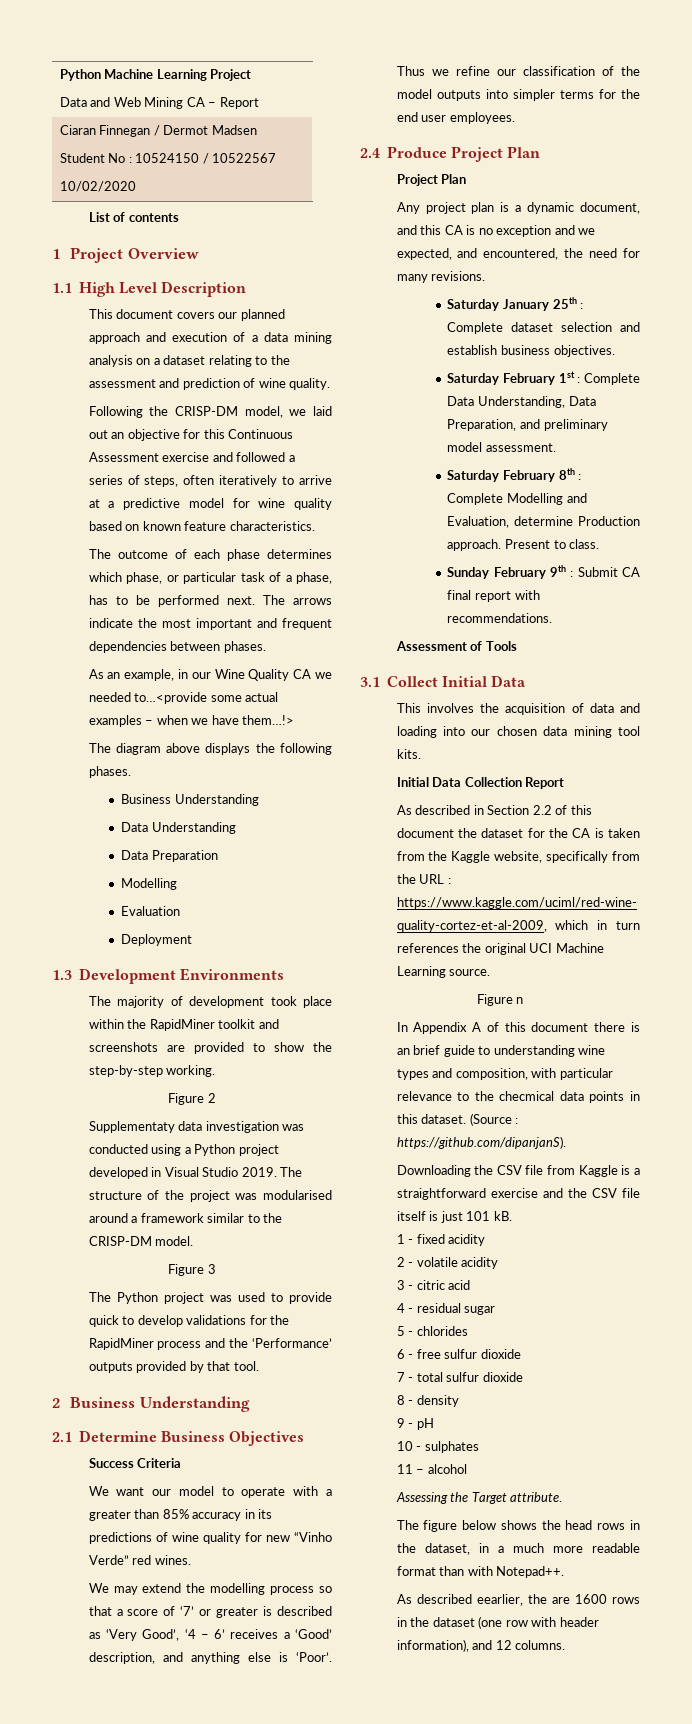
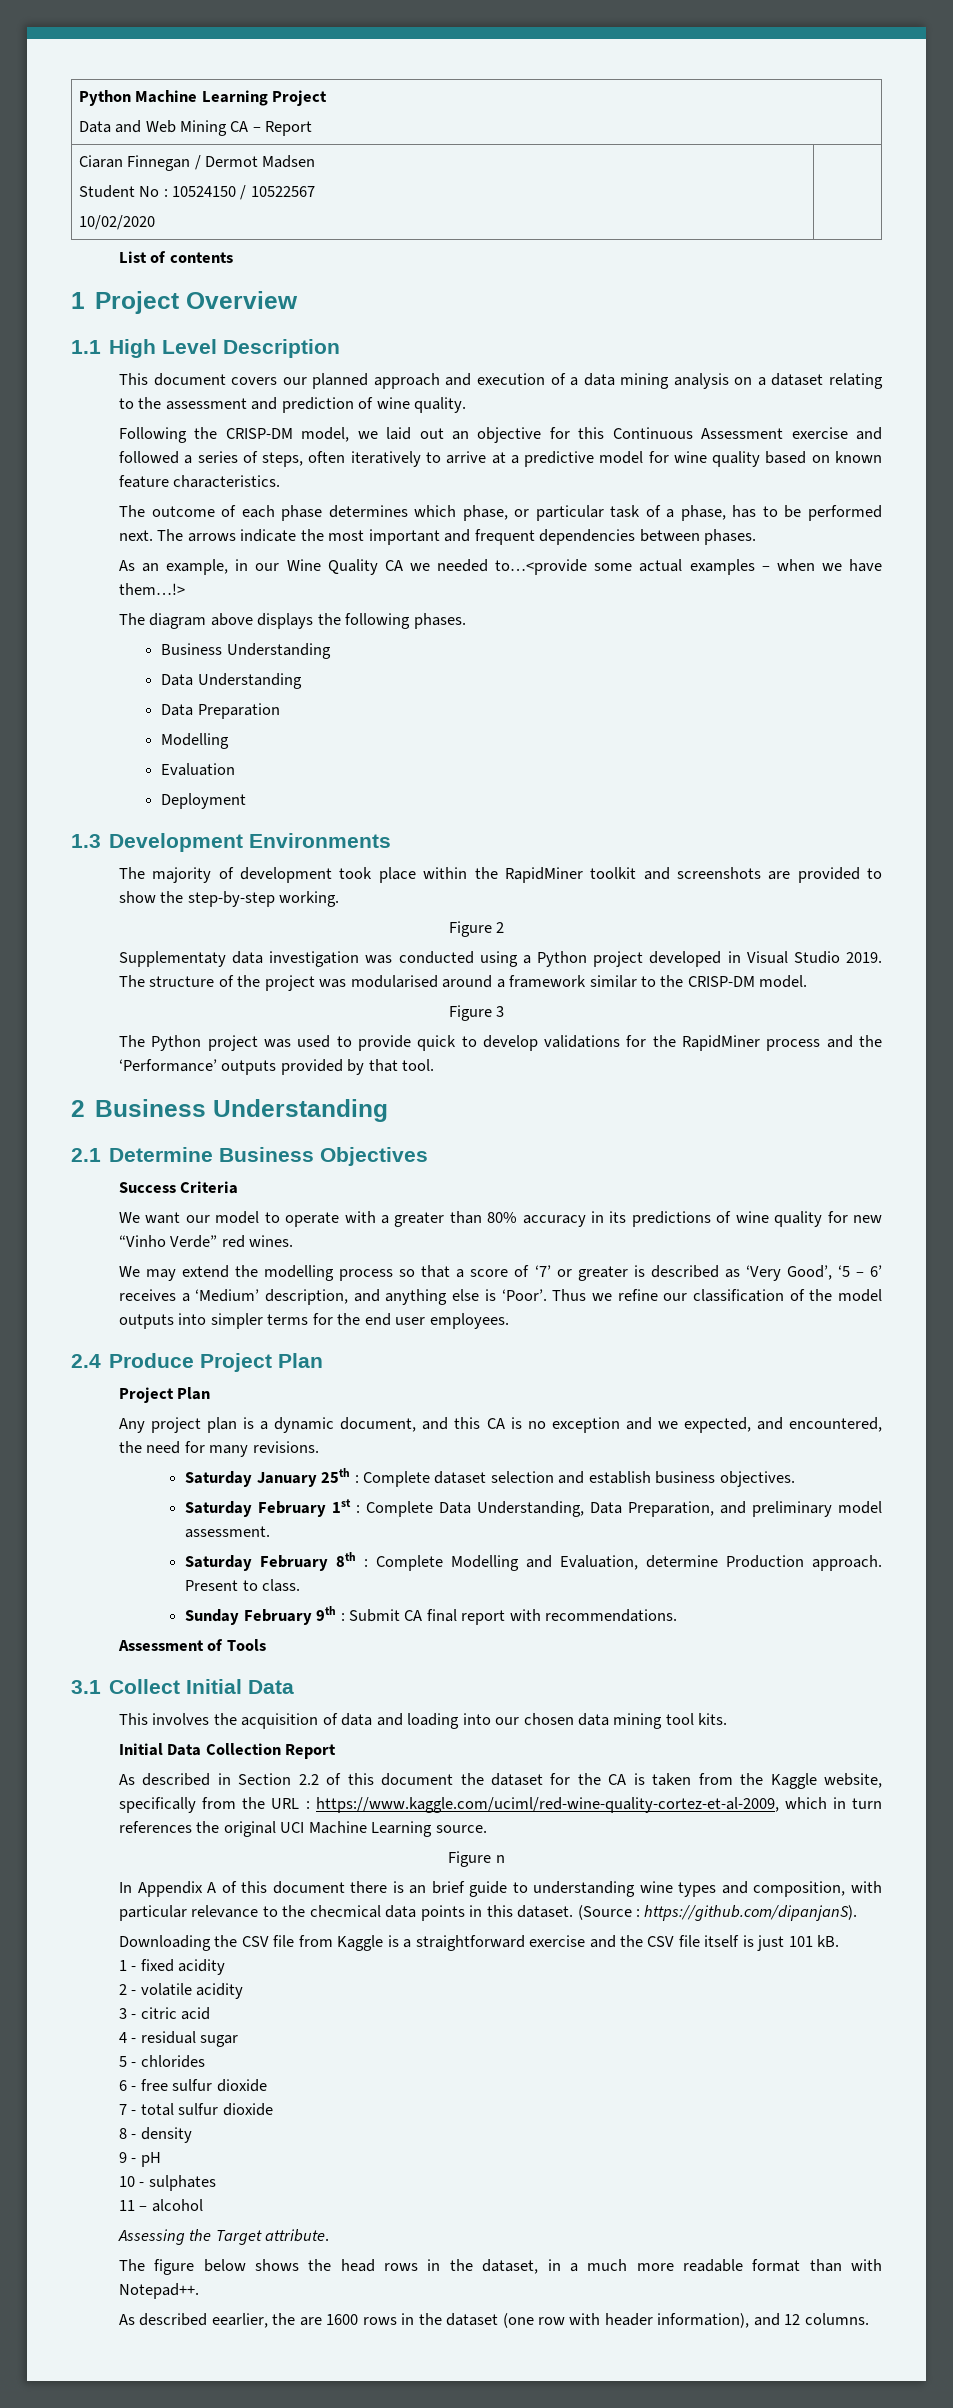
[162,1509,189,1519] 85% -> [487,1212,518,1223] 80%
[184,1629,196,1639] ‘4 -> [837,1265,850,1277] ‘5
[295,1629,332,1639] ‘Good’ -> [195,1289,260,1302] ‘Medium’

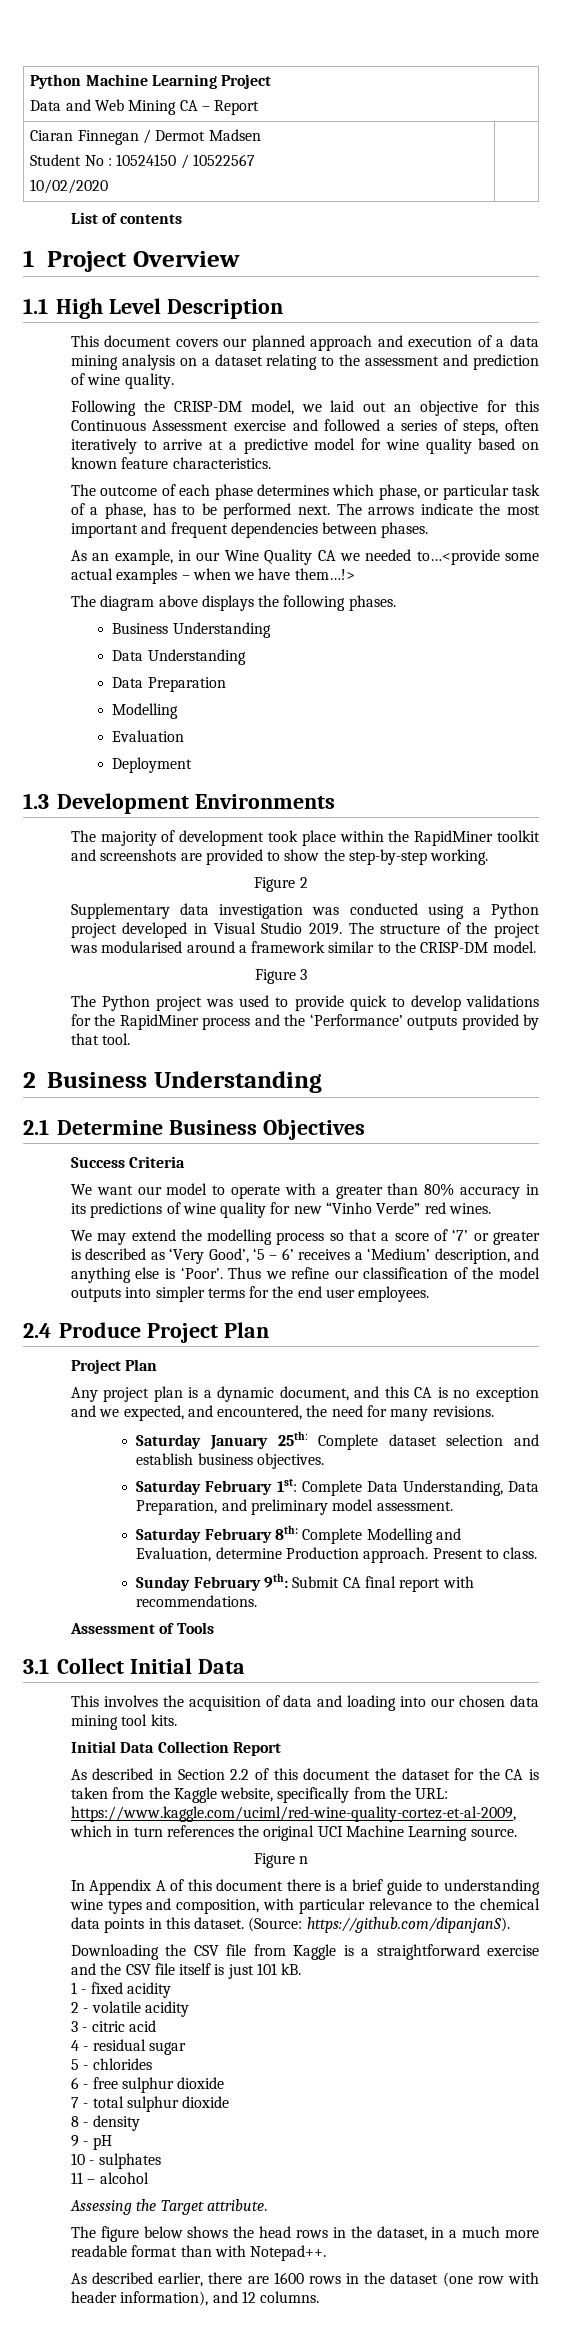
[119,951,227,967] Supplementaty -> [70,903,170,919] Supplementary
[321,1468,359,1483] 25th : -> [277,1431,308,1446] 25th:
[332,1499,361,1513] 1st : -> [276,1479,297,1492] 1st:
[336,1552,369,1567] 8th : -> [274,1525,298,1540] 8th:
[316,1606,345,1621] 9th : -> [263,1573,288,1588] 9th:
[271,1798,310,1809] URL : -> [415,1788,449,1799] URL:
[409,1885,427,1894] an -> [339,1883,348,1891] a
[309,1905,381,1918] checmical -> [480,1898,541,1910] chemical
[577,1905,641,1920] (Source : -> [248,1917,303,1932] (Source:
[172,2079,213,2091] sulfur -> [121,2077,174,2093] sulphur
[178,2103,219,2115] sulfur -> [126,2096,179,2112] sulphur
[211,2313,296,2328] eearlier, the -> [158,2272,243,2287] earlier, there

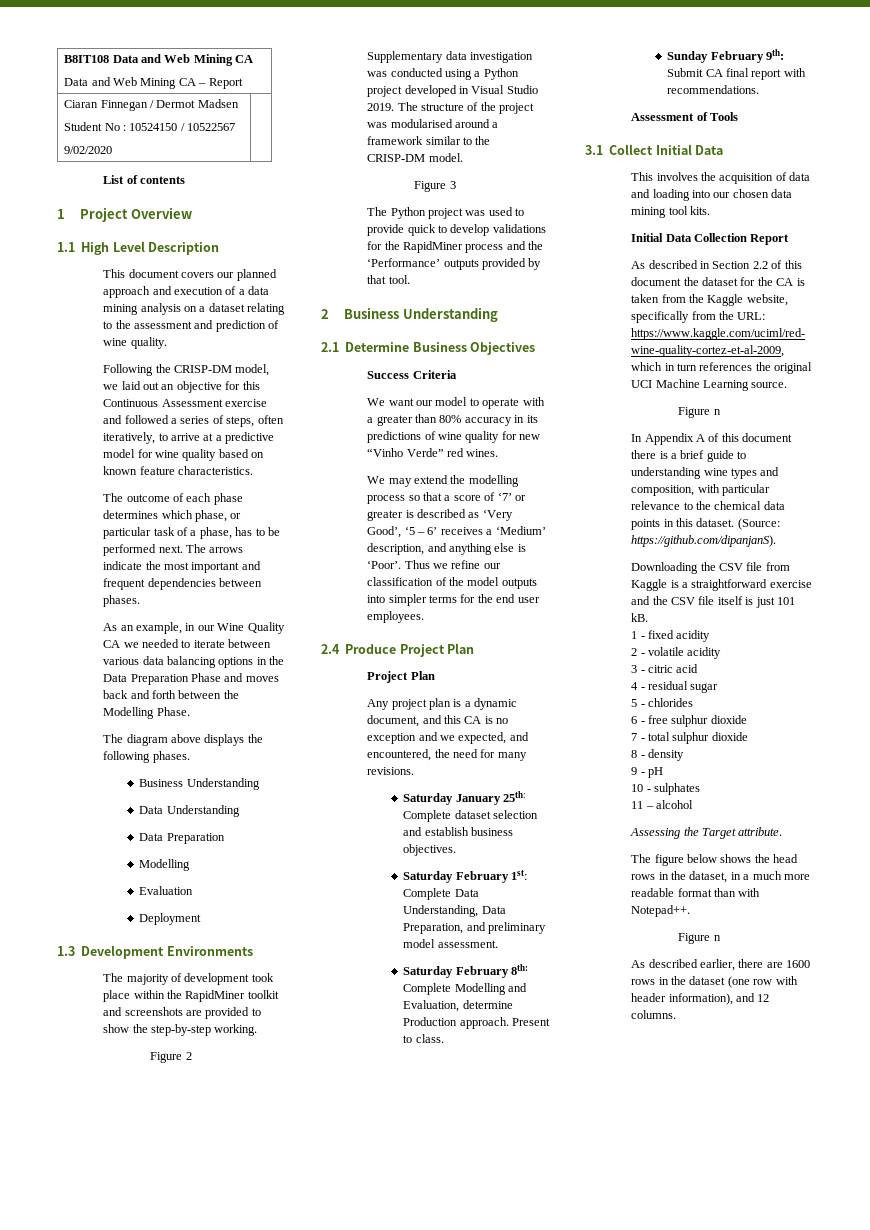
[30,74,272,89] Python Machine Learning Project -> [64,54,254,66] B8IT108 Data and Web Mining CA
[30,179,109,194] 10/02/2020 -> [64,146,113,154] 9/02/2020
[70,438,137,454] iteratively -> [103,432,156,444] iteratively,
[416,549,540,565] [70,568,355,584] to…<provide some actual examples – when we have them…!> -> [181,639,272,648] [103,656,285,668] [103,673,279,685] [103,690,239,699] [103,707,190,719] to iterate between various data balancing options in the Data Preparation Phase and moves back and forth between the Modelling Phase.
(327, 2253) none -> [678,933,721,944] // Figure n

